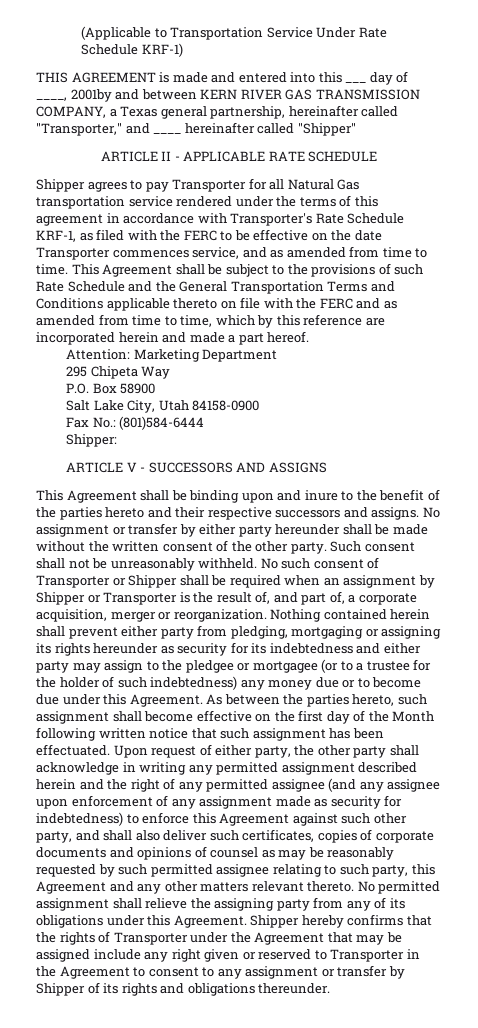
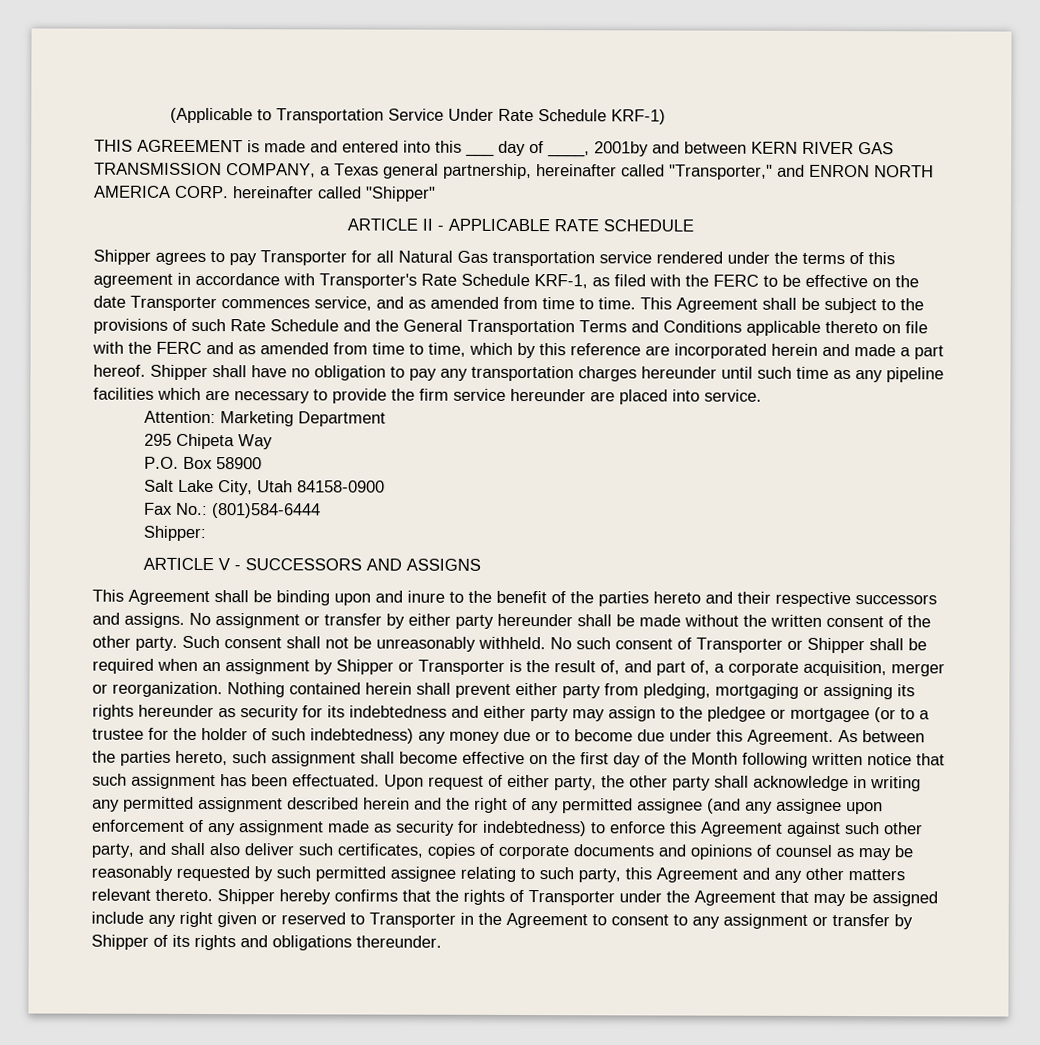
[153,133,182,134] ____ -> [809,164,934,178] [94,185,229,199] ENRON NORTH AMERICA CORP.
(310, 337) none -> [150,364,944,383] [93,387,762,405] Shipper shall have no obligation to pay any transportation charges hereunder until such time as any pipeline facilities which are necessary to provide the firm service hereunder are placed into service.
[357,881,441,894] [36,897,405,911] [36,915,247,928] No permitted assignment shall relieve the assigning party from any of its obligations under this Agreement. -> (213, 895) none

